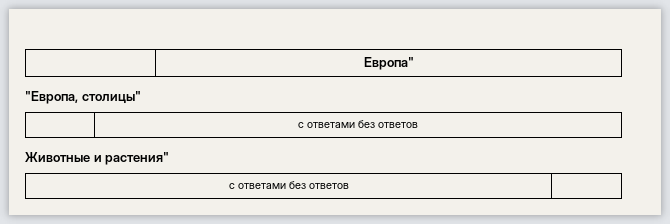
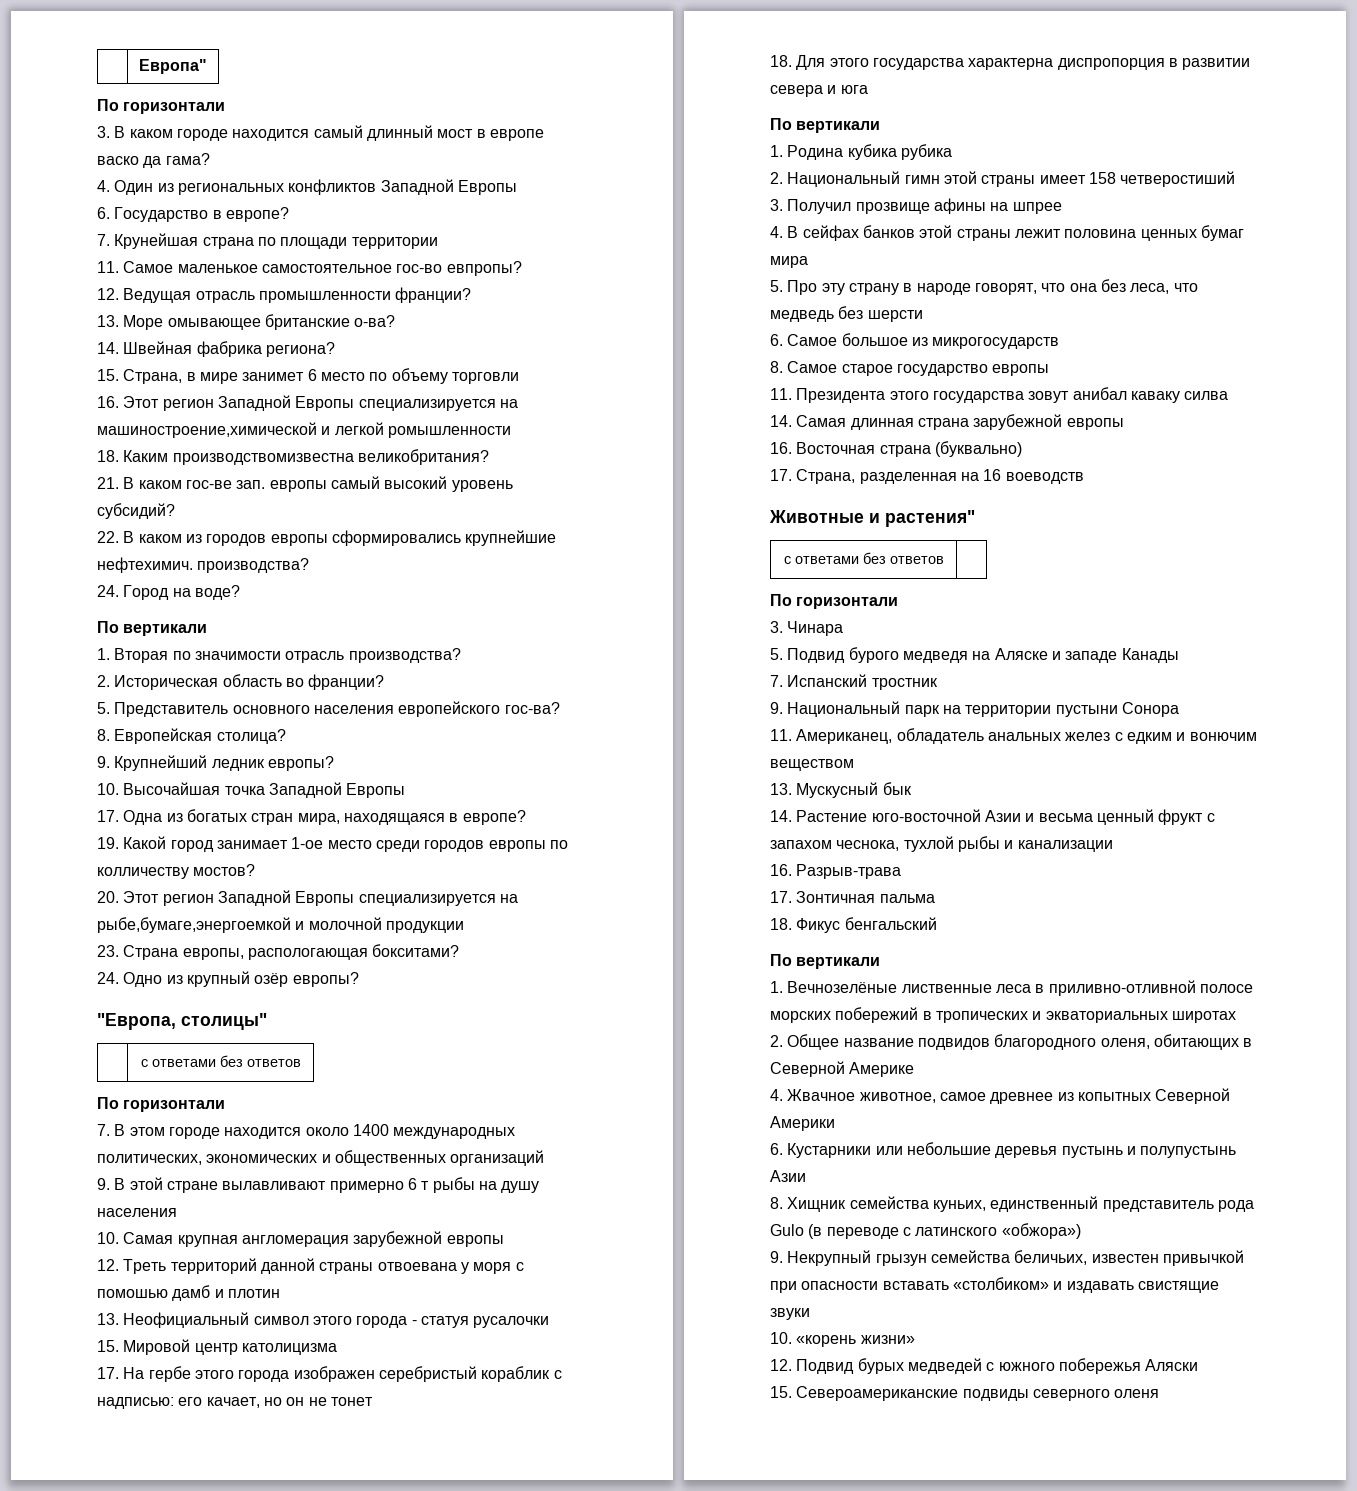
(414, 63) none -> [97,99,226,114] [97,125,544,141] [97,153,210,168] [97,179,517,195] [97,207,289,222] [97,233,438,249] [97,261,522,276] [97,287,472,303] [97,314,396,330] [97,341,335,357] [97,368,519,384] [97,395,518,411] [97,422,511,438] [97,449,489,465] [97,476,513,492] [97,503,175,519] [97,530,557,546] [97,557,310,573] [97,585,240,600] [97,621,208,636] [97,648,461,663] [97,674,385,690] [97,701,560,717] [97,728,286,744] [97,755,334,771] [97,782,406,798] [97,809,526,825] [97,836,568,852] [97,864,256,879] [97,890,518,906] [97,917,464,933] [97,944,460,960] [97,971,359,987] // По горизонтали // 3. В каком городе находится самый длинный мост в европе васко да гама? // 4. Один из региональных конфликтов Западной Европы // 6. Государство в европе? // 7. Крунейшая страна по площади территории // 11. Самое маленькое самостоятельное гос-во евпропы? // 12. Ведущая отрасль промышленности франции? // 13. Море омывающее британские о-ва? // 14. Швейная фабрика региона? // 15. Страна, в мире занимет 6 место по объему торговли // 16. Этот регион Западной Европы специализируется на машиностроение,химической и легкой ромышленности // 18. Каким производствомизвестна великобритания? // 21. В каком гос-ве зап. европы самый высокий уровень субсидий? // 22. В каком из городов европы сформировались крупнейшие нефтехимич. производства? // 24. Город на воде? // По вертикали // 1. Вторая по значимости отрасль производства? // 2. Историческая область во франции? // 5. Представитель основного населения европейского гос-ва? // 8. Европейская столица? // 9. Крупнейший ледник европы? // 10. Высочайшая точка Западной Европы // 17. Одна из богатых стран мира, находящаяся в европе? // 19. Какой город занимает 1-ое место среди городов европы по колличеству мостов? // 20. Этот регион Западной Европы специализируется на рыбе,бумаге,энергоемкой и молочной продукции // 23. Страна европы, распологающая бокситами? // 24. Одно из крупный озёр европы?
(418, 125) none -> [97,1097,226,1112] [97,1124,516,1139] [97,1150,545,1166] [97,1177,540,1193] [97,1208,177,1217] [97,1231,504,1247] [97,1258,524,1274] [97,1285,280,1301] [97,1312,550,1328] [97,1339,337,1355] [97,1366,562,1382] [97,1397,373,1409] [770,55,1251,70] [770,85,868,97] [770,118,881,133] [770,144,952,160] [770,171,1236,187] [770,198,1062,214] [770,225,1244,241] [770,256,808,268] [770,279,1198,295] [770,306,923,322] [770,333,1060,349] [770,361,1050,376] [770,387,1229,403] [770,414,1124,430] [770,441,1022,457] [770,469,1084,484] // По горизонтали // 7. В этом городе находится около 1400 международных политических, экономических и общественных организаций // 9. В этой стране вылавливают примерно 6 т рыбы на душу населения // 10. Самая крупная англомерация зарубежной европы // 12. Треть территорий данной страны отвоевана у моря с помошью дамб и плотин // 13. Неофициальный символ этого города - статуя русалочки // 15. Мировой центр католицизма // 17. На гербе этого города изображен серебристый кораблик с надписью: его качает, но он не тонет // 18. Для этого государства характерна диспропорция в развитии севера и юга // По вертикали // 1. Родина кубика рубика // 2. Национальный гимн этой страны имеет 158 четверостиший // 3. Получил прозвище афины на шпрее // 4. В сейфах банков этой страны лежит половина ценных бумаг мира // 5. Про эту страну в народе говорят, что она без леса, что медведь без шерсти // 6. Самое большое из микрогосударств // 8. Самое старое государство европы // 11. Президента этого государства зовут анибал каваку силва // 14. Самая длинная страна зарубежной европы // 16. Восточная страна (буквально) // 17. Страна, разделенная на 16 воеводств
(349, 186) none -> [770,594,899,609] [770,621,844,636] [770,647,1179,663] [770,674,938,690] [770,701,1179,717] [770,728,1257,744] [770,759,854,771] [770,782,912,798] [770,809,1215,825] [770,836,1113,852] [770,864,902,879] [770,891,935,903] [770,917,937,933] [770,954,881,969] [770,980,1253,996] [770,1007,1236,1023] [770,1034,1253,1050] [770,1061,915,1077] [770,1088,1231,1104] [770,1116,835,1131] [770,1142,1237,1158] [770,1170,806,1182] [770,1196,1254,1212] [770,1223,1081,1239] [770,1250,1244,1266] [770,1277,1219,1293] [770,1308,810,1320] [770,1332,915,1347] [770,1358,1199,1374] [770,1386,1160,1401] // По горизонтали // 3. Чинара // 5. Подвид бурого медведя на Аляске и западе Канады // 7. Испанский тростник // 9. Национальный парк на территории пустыни Сонора // 11. Американец, обладатель анальных желез с едким и вонючим веществом // 13. Мускусный бык // 14. Растение юго-восточной Азии и весьма ценный фрукт с запахом чеснока, тухлой рыбы и канализации // 16. Разрыв-трава // 17. Зонтичная пальма // 18. Фикус бенгальский // По вертикали // 1. Вечнозелёные лиственные леса в приливно-отливной полосе морских побережий в тропических и экваториальных широтах // 2. Общее название подвидов благородного оленя, обитающих в Северной Америке // 4. Жвачное животное, самое древнее из копытных Северной Америки // 6. Кустарники или небольшие деревья пустынь и полупустынь Азии // 8. Хищник семейства куньих, единственный представитель рода Gulo (в переводе с латинского «обжора») // 9. Некрупный грызун семейства беличьих, известен привычкой при опасности вставать «столбиком» и издавать свистящие звуки // 10. «корень жизни» // 12. Подвид бурых медведей с южного побережья Аляски // 15. Североамериканские подвиды северного оленя

